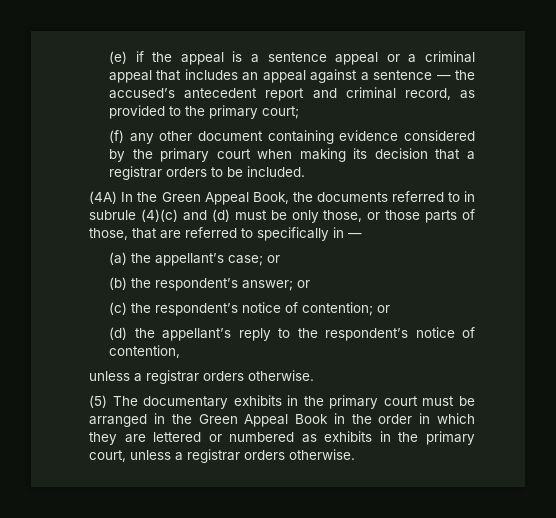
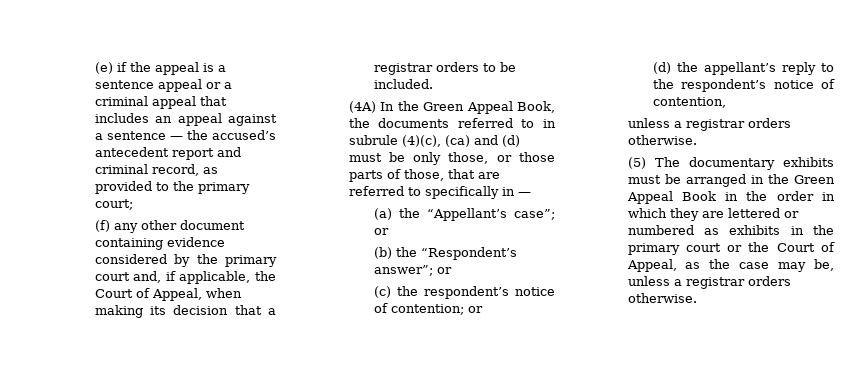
(251, 154) none -> [133,271,276,284] [94,288,202,301] and, if applicable, the Court of Appeal,
[141,209,179,222] (4)(c) -> [401,135,470,147] (4)(c), (ca)
[155,253,264,266] appellant’s case; -> [426,208,555,221] “Appellant’s case”;
[155,278,294,291] respondent’s answer; -> [420,247,517,260] [373,265,433,276] “Respondent’s answer”;
[287,395,418,409] in the primary court -> (834, 162) none
[89,450,127,462] court, -> [685,242,835,252] [626,259,834,272] court or the Court of Appeal, as the case may be,

